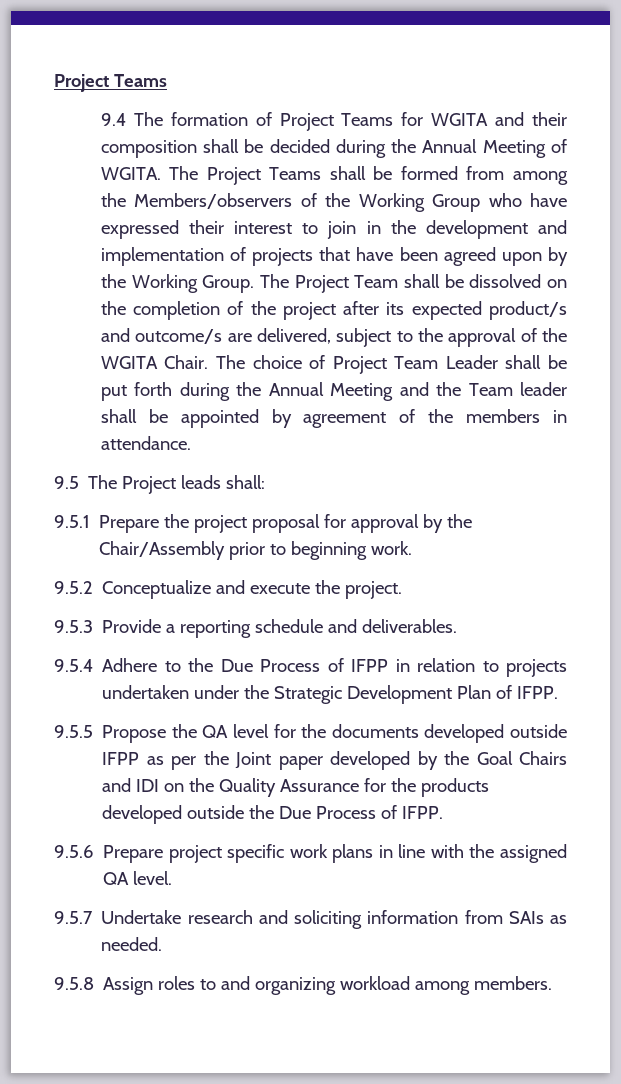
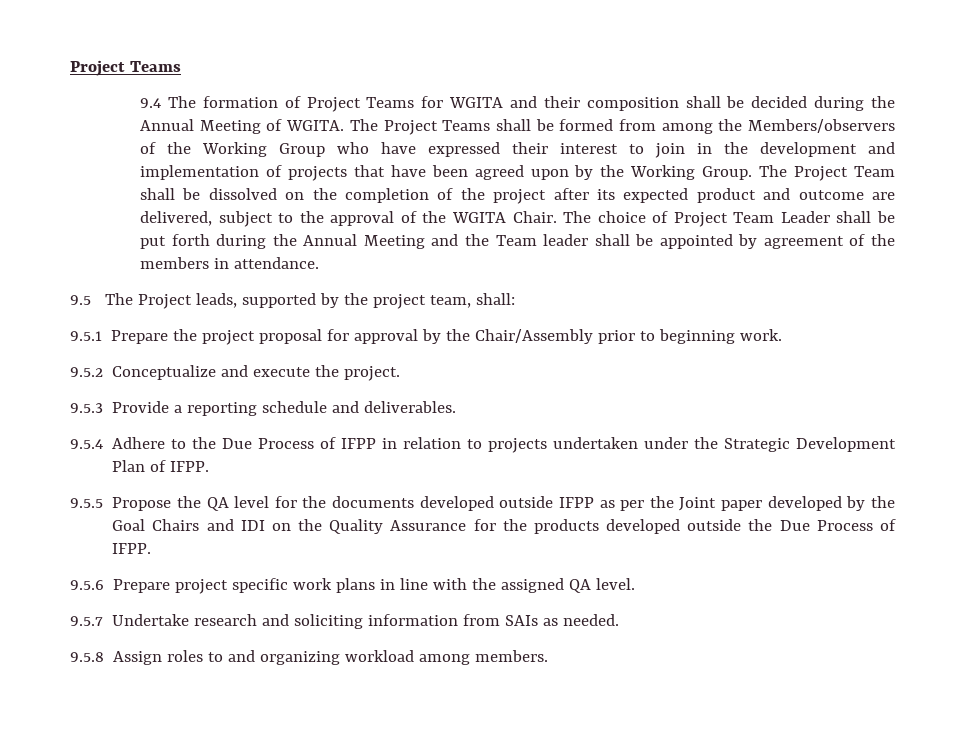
[489,301,567,320] [100,328,223,344] product/s and outcome/s -> [696,188,864,203] product and outcome
[181,475,222,489] leads -> [196,293,472,309] leads, supported by the project team,

